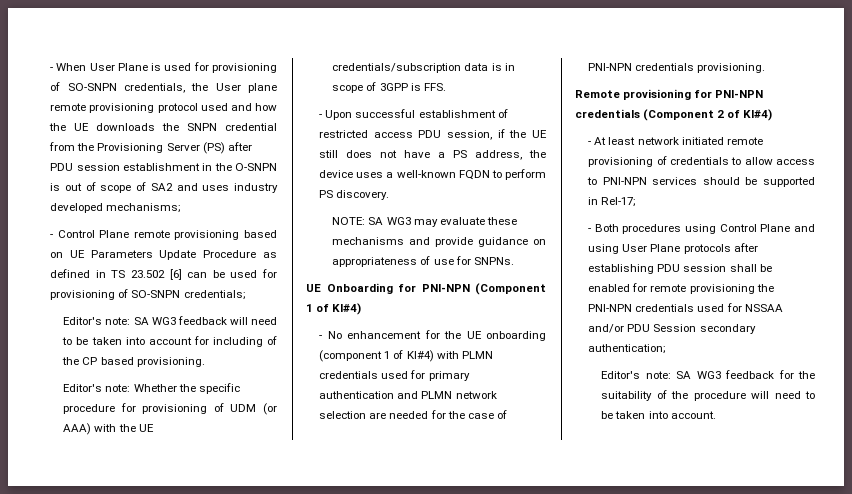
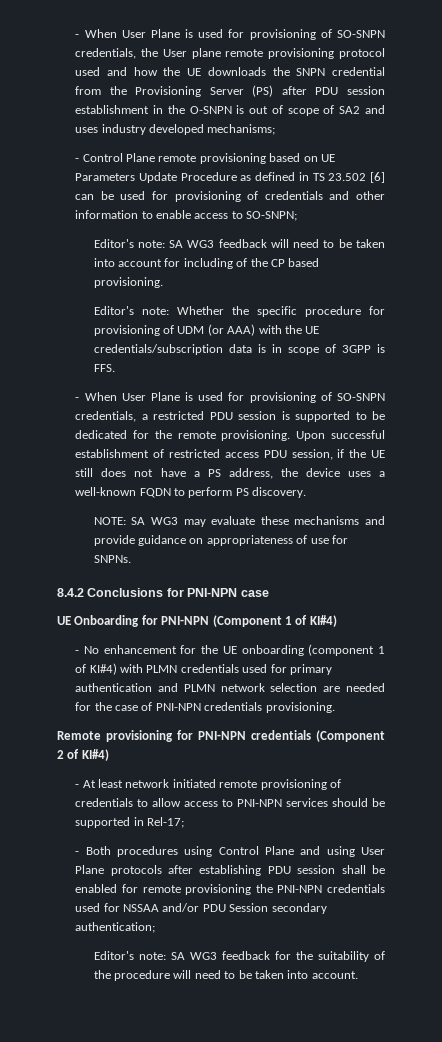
[131,290,246,300] SO-SNPN credentials; -> [264,191,385,200] [75,210,298,221] credentials and other information to enable access to SO-SNPN;
(323, 116) none -> [84,392,385,403] [75,411,385,422] [75,430,291,441] When User Plane is used for provisioning of SO-SNPN credentials, a restricted PDU session is supported to be dedicated for the remote provisioning.
(514, 261) none -> [57,588,269,597] // 8.4.2 Conclusions for PNI-NPN case

